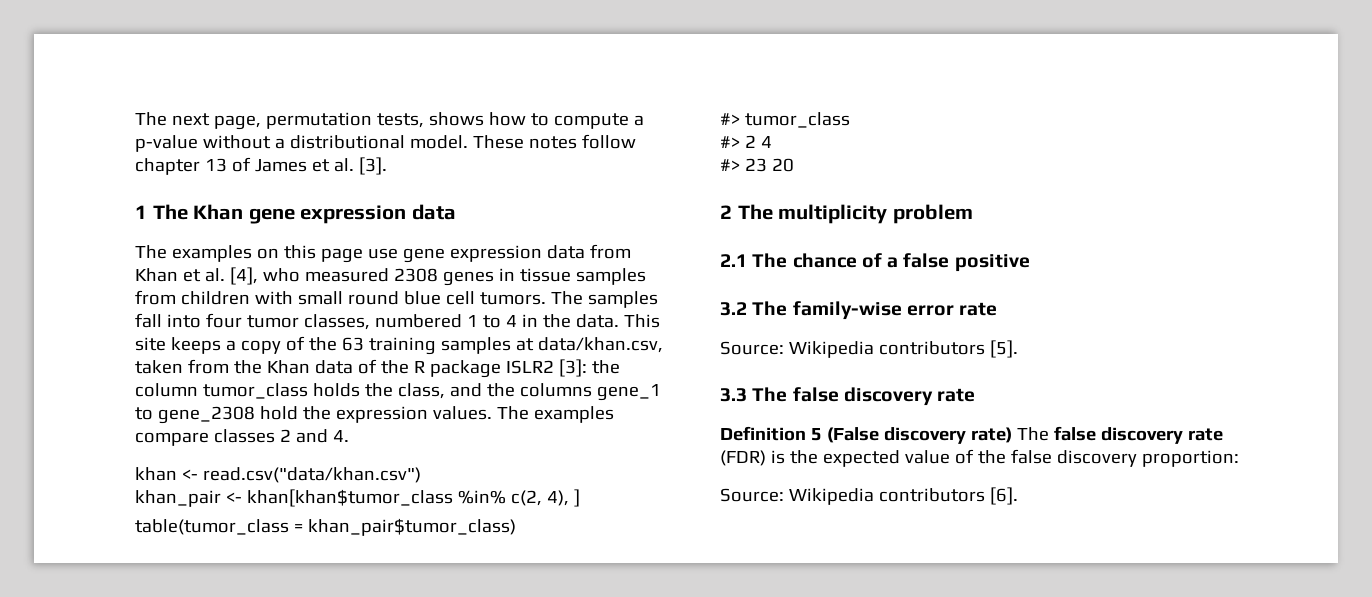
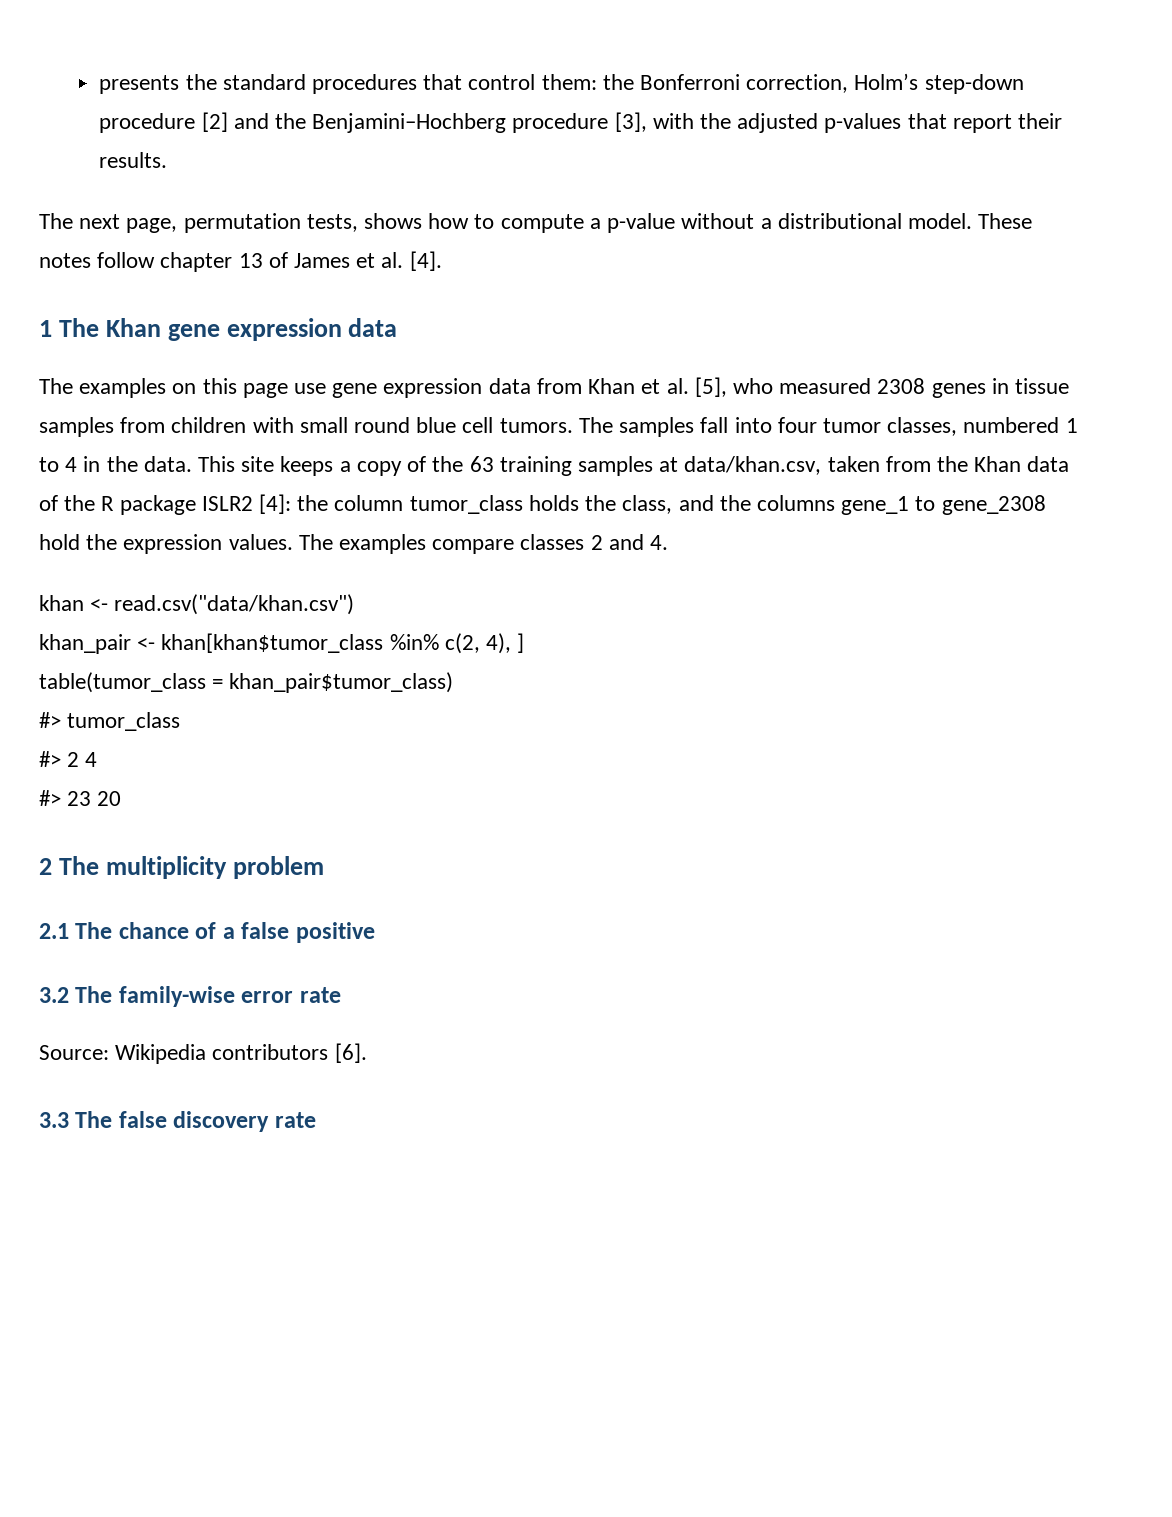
(135, 119) none -> [99,73,1024,94] [99,112,1063,133] [99,152,168,168] presents the standard procedures that control them: the Bonferroni correction, Holm’s step-down procedure [2] and the Benjamini–Hochberg procedure [3], with the adjusted p-values that report their results. //
[358,157,387,175] [3]. -> [409,251,442,271] [4].
[229,267,258,285] [4], -> [694,377,727,397] [5],
[558,359,587,377] [3]: -> [259,494,292,514] [4]:
[989,340,1018,358] [5]. -> [334,1043,367,1063] [6].
[720,426,1223,444] [720,449,1239,467] [720,487,1018,505] // Definition 5 (False discovery rate) The false discovery rate (FDR) is the expected value of the false discovery proportion: // Source: Wikipedia contributors [6]. -> (316, 1120) none

